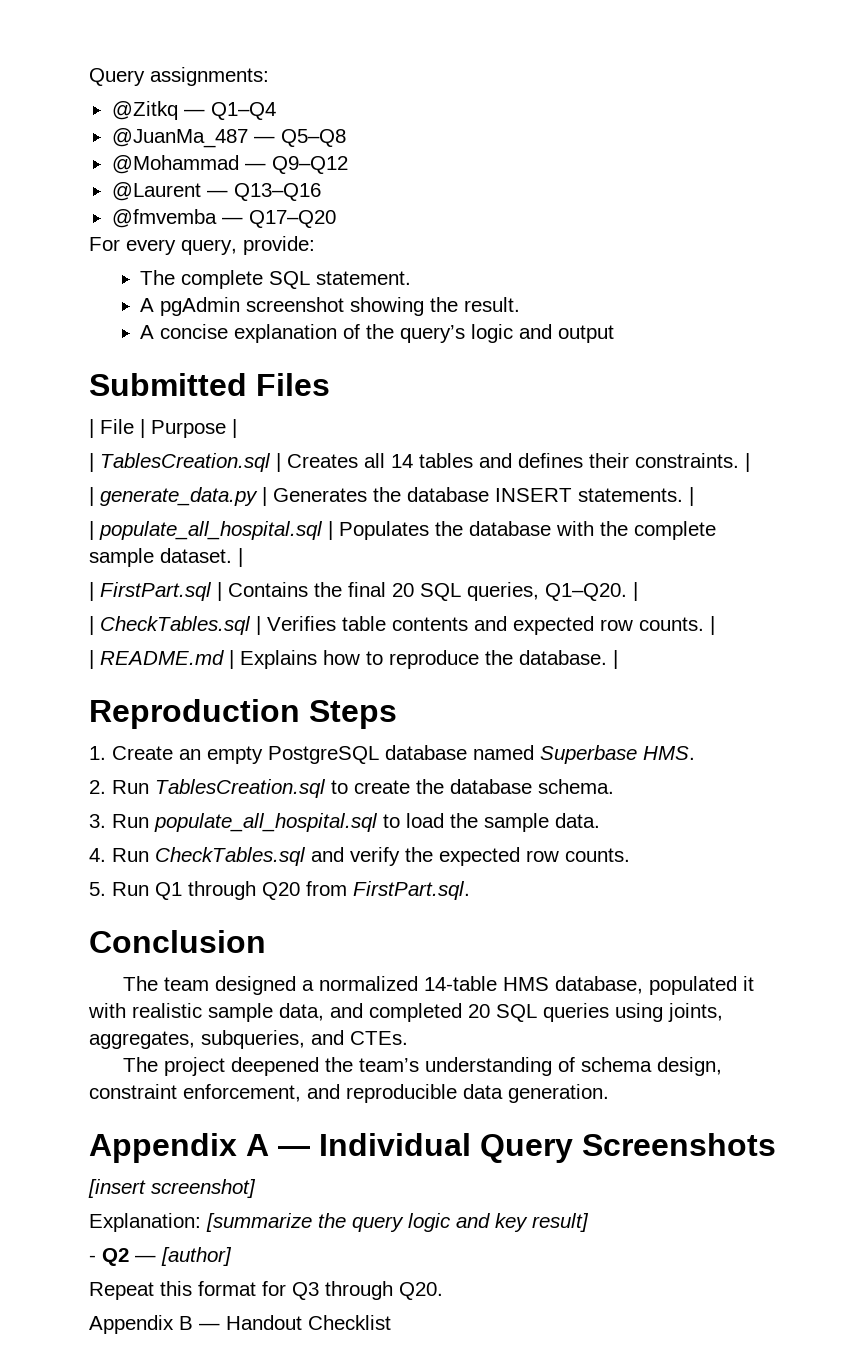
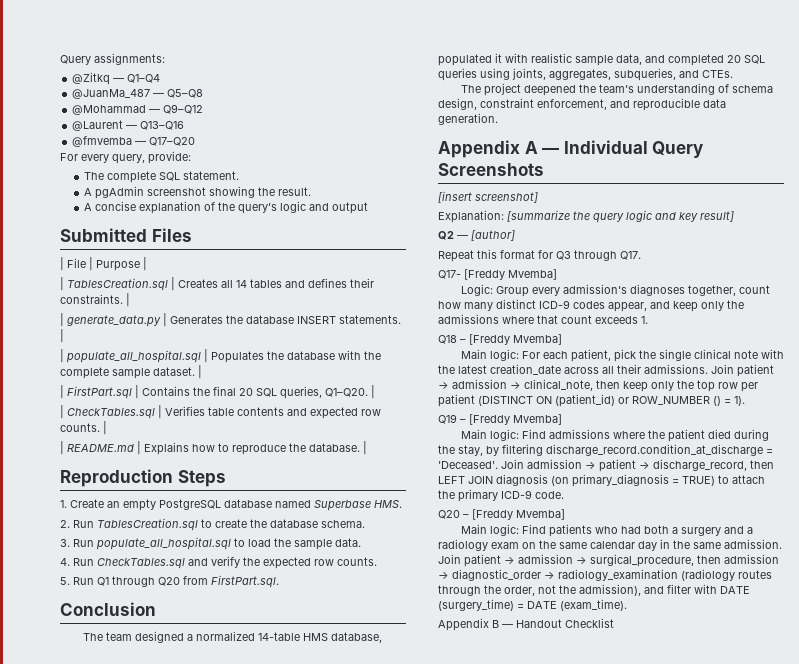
[89,1255,96,1262] - -> (734, 216) none
[399,1282,443,1300] Q20. -> [620,251,641,260] [438,269,557,280] [460,284,770,297] [438,299,744,312] [438,314,648,324] [438,334,562,345] [460,349,784,362] [438,364,774,377] [438,379,758,392] [438,394,745,407] [438,414,562,425] [460,429,769,442] [438,444,773,456] [438,459,774,472] [438,474,765,487] [438,489,564,502] [438,509,565,520] [460,524,753,537] [438,539,782,551] [438,554,779,567] [438,569,772,581] [438,584,750,596] [438,599,627,611] Q17. // Q17- [Freddy Mvemba] // Logic: Group every admission's diagnoses together, count how many distinct ICD-9 codes appear, and keep only the admissions where that count exceeds 1. // Q18 – [Freddy Mvemba] // Main logic: For each patient, pick the single clinical note with the latest creation_date across all their admissions. Join patient → admission → clinical_note, then keep only the top row per patient (DISTINCT ON (patient_id) or ROW_NUMBER () = 1). // Q19 – [Freddy Mvemba] // Main logic: Find admissions where the patient died during the stay, by filtering discharge_record.condition_at_discharge = 'Deceased'. Join admission → patient → discharge_record, then LEFT JOIN diagnosis (on primary_diagnosis = TRUE) to attach the primary ICD-9 code. // Q20 – [Freddy Mvemba] // Main logic: Find patients who had both a surgery and a radiology exam on the same calendar day in the same admission. Join patient → admission → surgical_procedure, then admission → diagnostic_order → radiology_examination (radiology routes through the order, not the admission), and filter with DATE (surgery_time) = DATE (exam_time).

